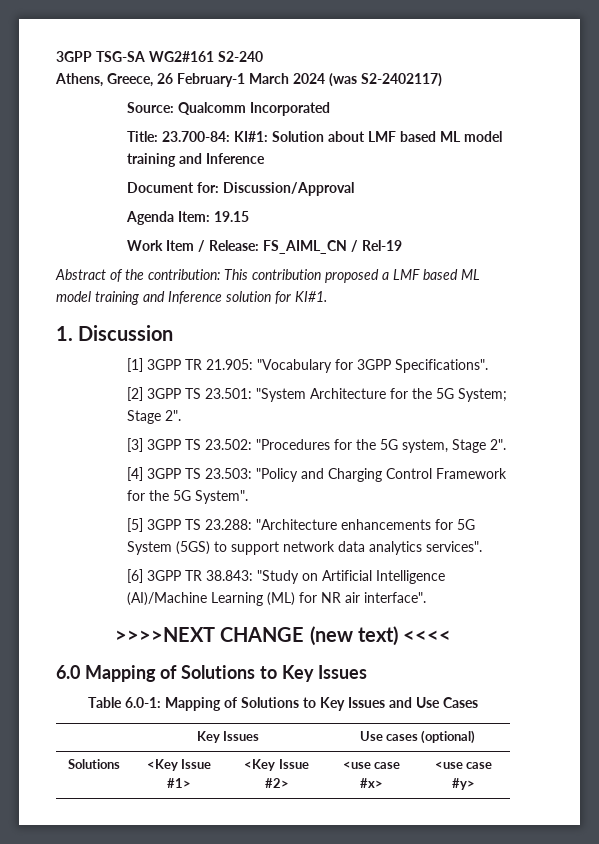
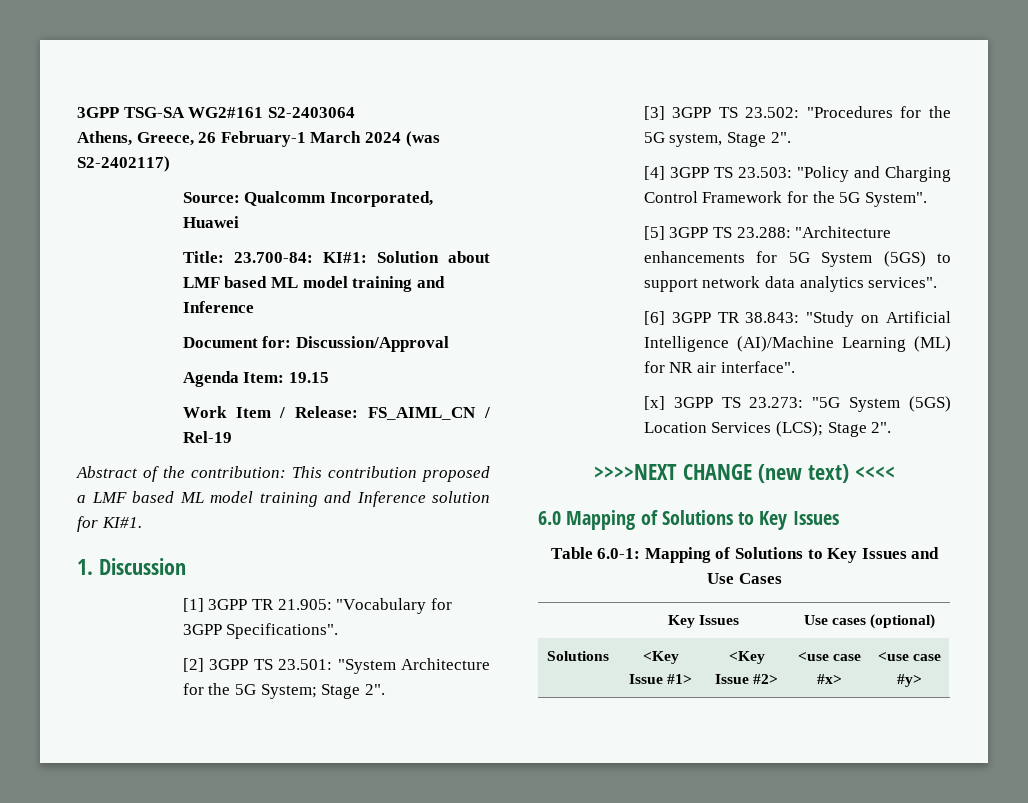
[218,51,263,62] S2-240 -> [267,107,355,118] S2-2403064
[249,102,330,116] Incorporated -> [329,191,433,207] [182,216,239,228] Incorporated, Huawei
(426, 597) none -> [643,396,951,412] [643,421,892,437] // [x] 3GPP TS 23.273: "5G System (5GS) Location Services (LCS); Stage 2".

